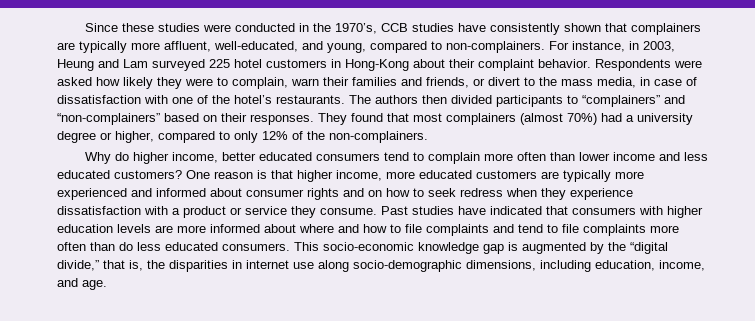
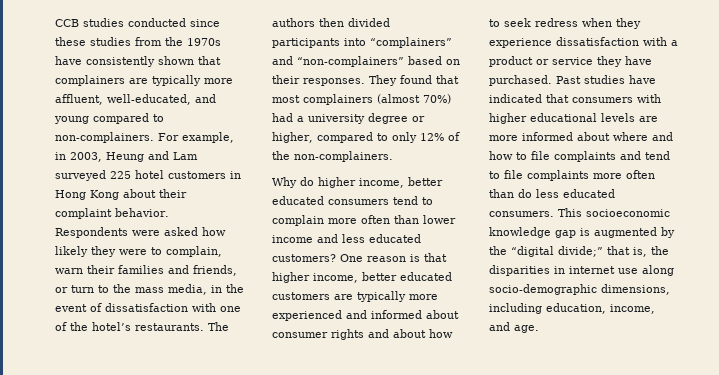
[85,23,455,34] Since these studies were conducted in the 1970’s, CCB studies -> [55,18,220,27] [55,37,221,46] CCB studies conducted since these studies from the 1970s
[327,43,366,53] young, -> [54,116,89,124] young
[572,41,625,52] instance, -> [182,132,234,143] example,
[345,59,409,71] Hong-Kong -> [55,190,119,200] Hong Kong
[488,77,520,86] divert -> [71,285,94,293] turn
[654,79,682,86] case -> [226,284,244,293] [55,304,87,312] the event
[567,95,578,104] to -> [344,38,366,46] into
[386,171,415,179] more -> [362,272,397,281] better
[368,190,382,197] on -> [393,329,426,338] about
[320,208,377,215] consume. -> [625,56,652,65] [489,75,552,86] have purchased.
[57,224,113,233] education -> [530,113,597,122] educational
[323,242,414,251] socio-economic -> [586,209,670,217] socioeconomic
[57,260,99,271] divide,” -> [558,246,603,257] divide;”

